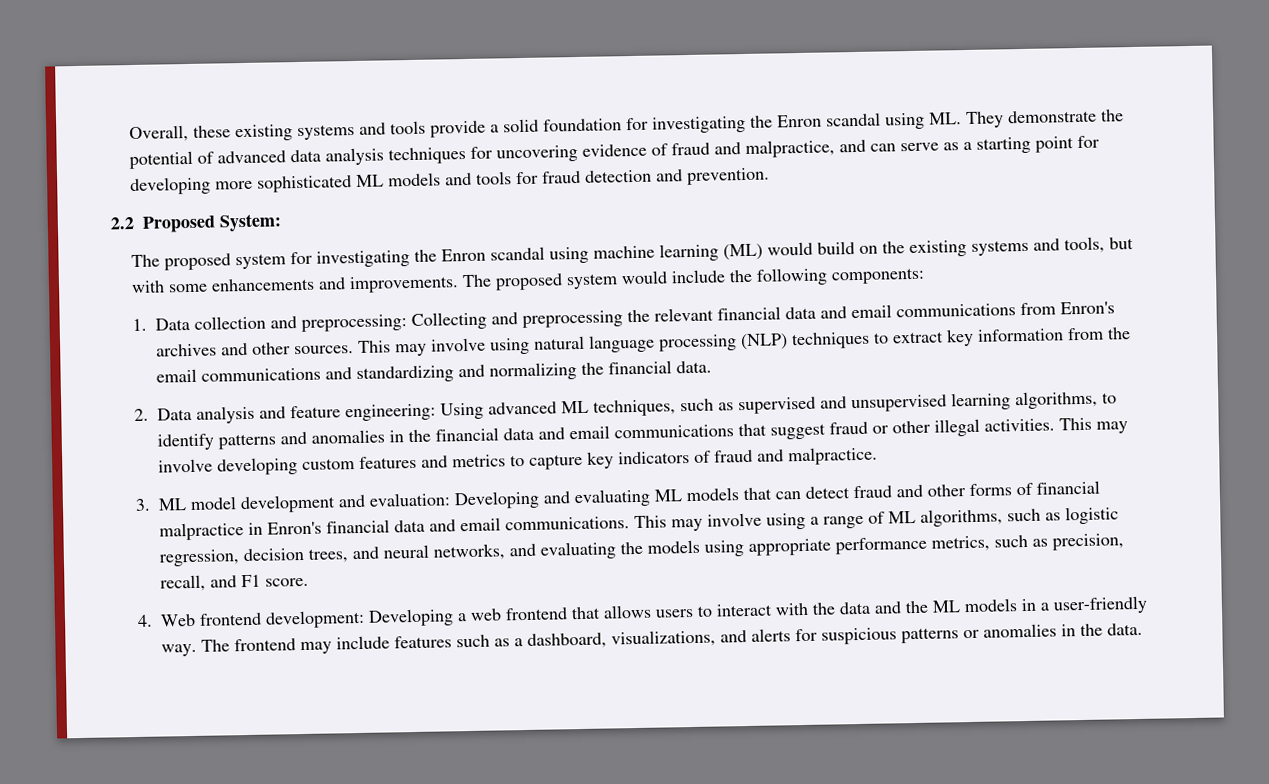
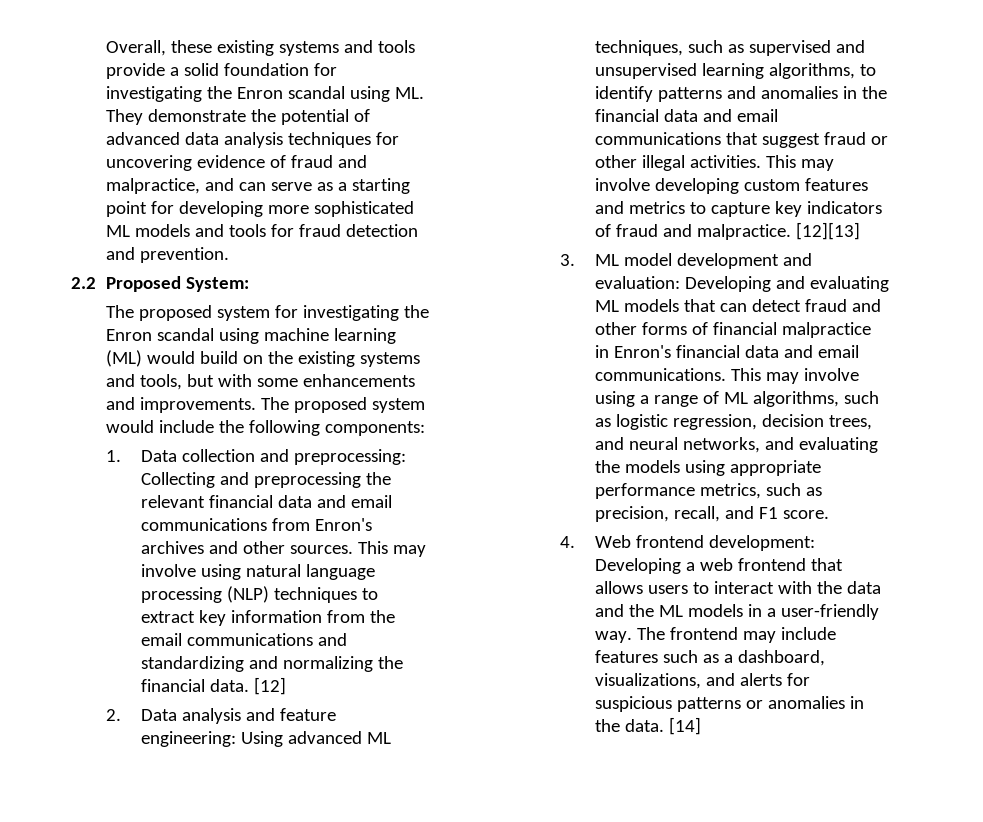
(713, 367) none -> [254,677,287,695] [12]
(879, 456) none -> [796,222,861,240] [12][13]
(1144, 629) none -> [669,717,702,735] [14]

